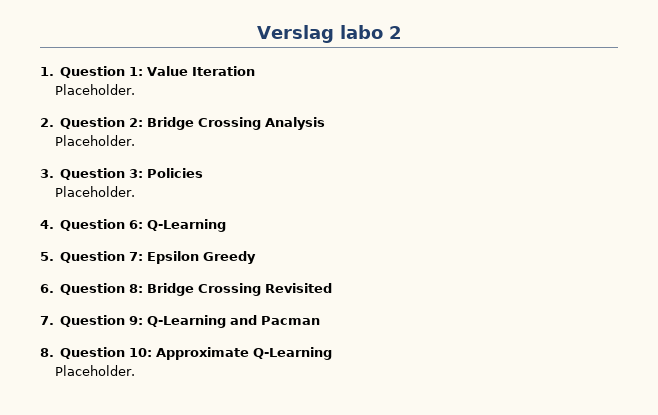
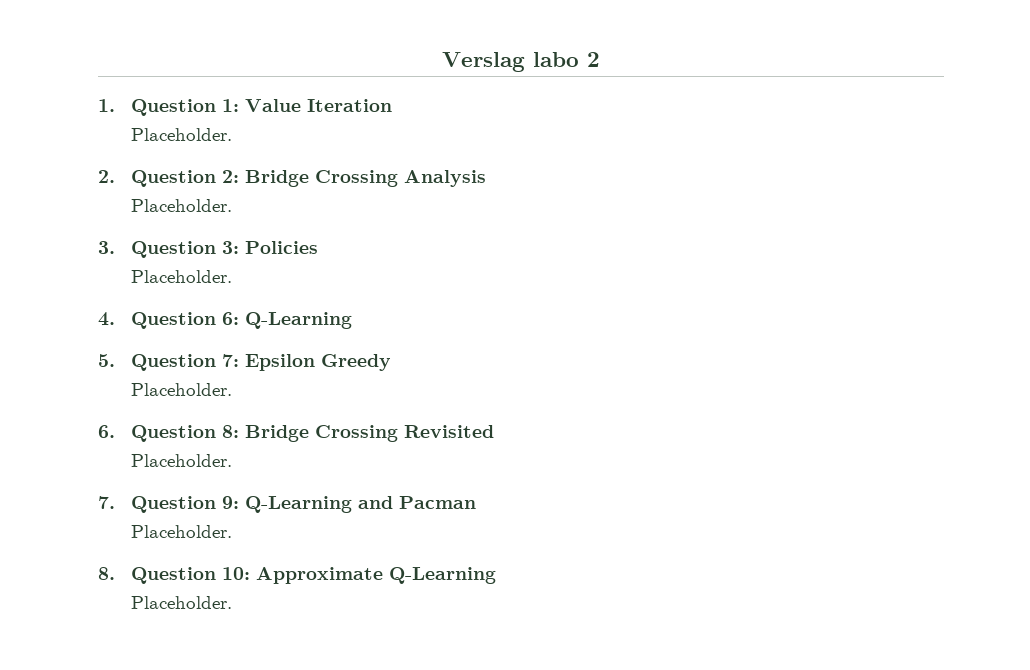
(257, 257) none -> [130,383,232,396] // Placeholder.
(333, 288) none -> [130,454,232,467] // Placeholder.
(321, 320) none -> [130,525,232,538] // Placeholder.

